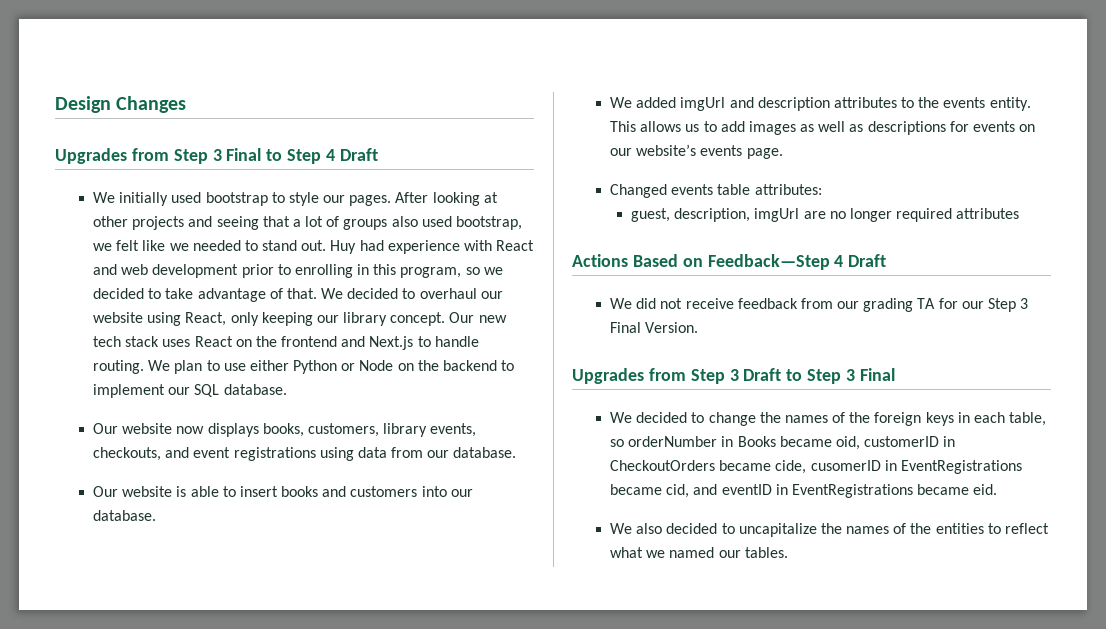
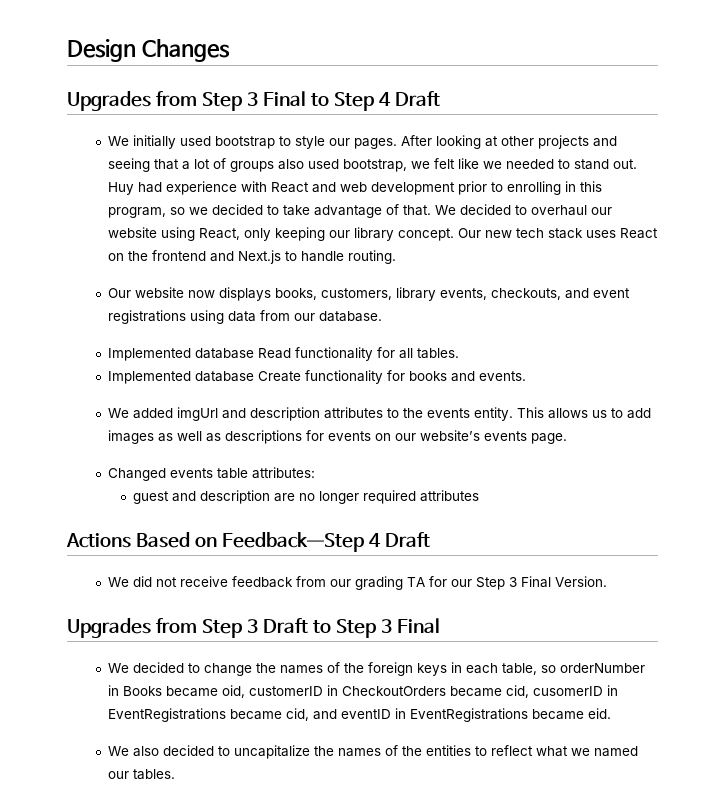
[148,360,515,374] [92,384,287,398] We plan to use either Python or Node on the backend to implement our SQL database. -> (396, 257) none
[92,486,473,497] [92,510,156,521] Our website is able to insert books and customers into our database. -> [107,347,459,361] [107,370,526,384] Implemented database Read functionality for all tables. // Implemented database Create functionality for books and events.
[630,208,800,222] guest, description, imgUrl -> [133,490,271,504] guest and description
[775,460,807,474] cide, -> [505,685,529,698] cid,

